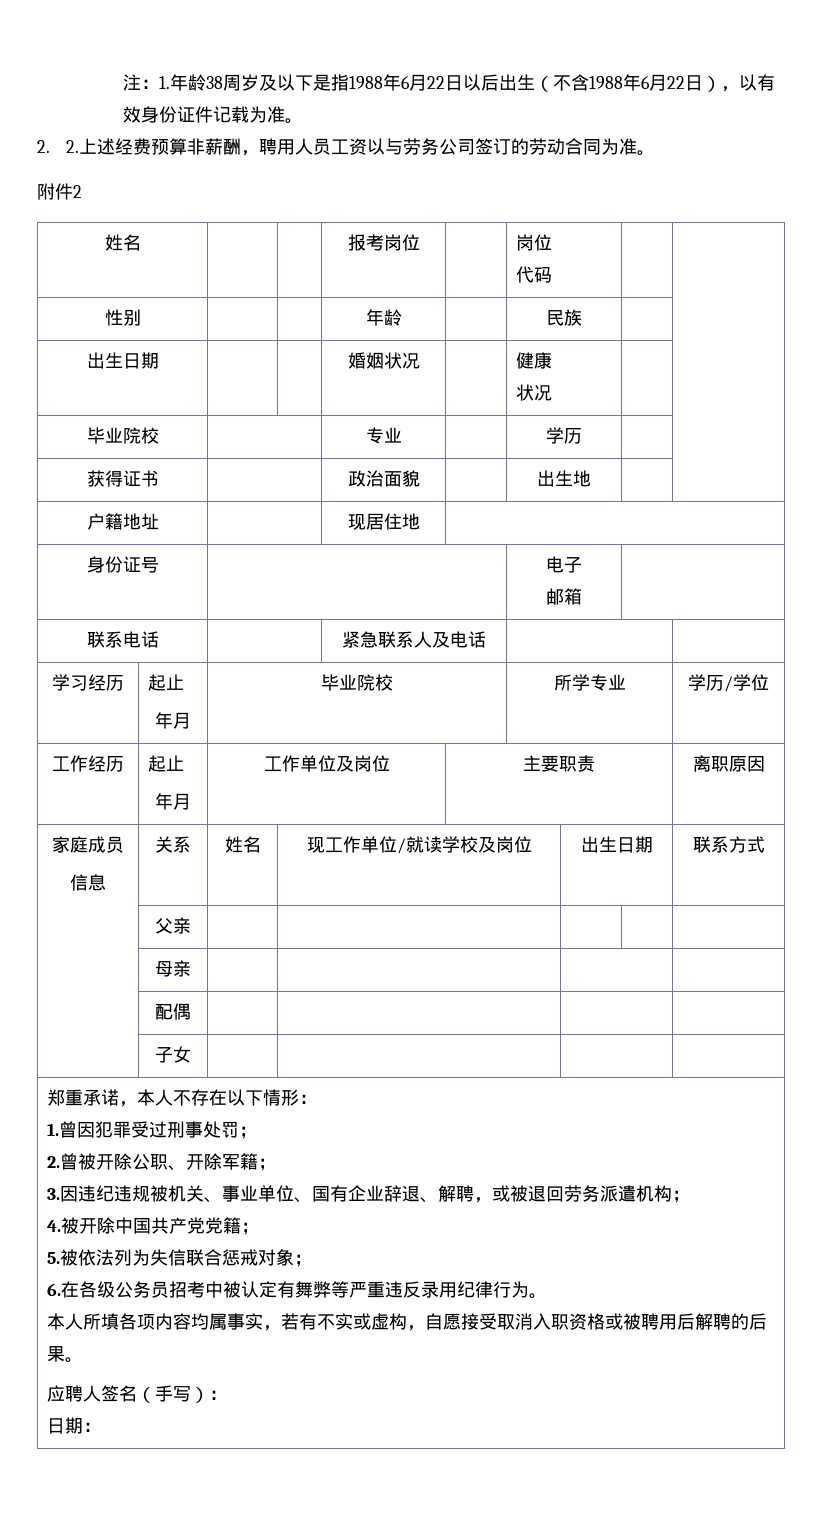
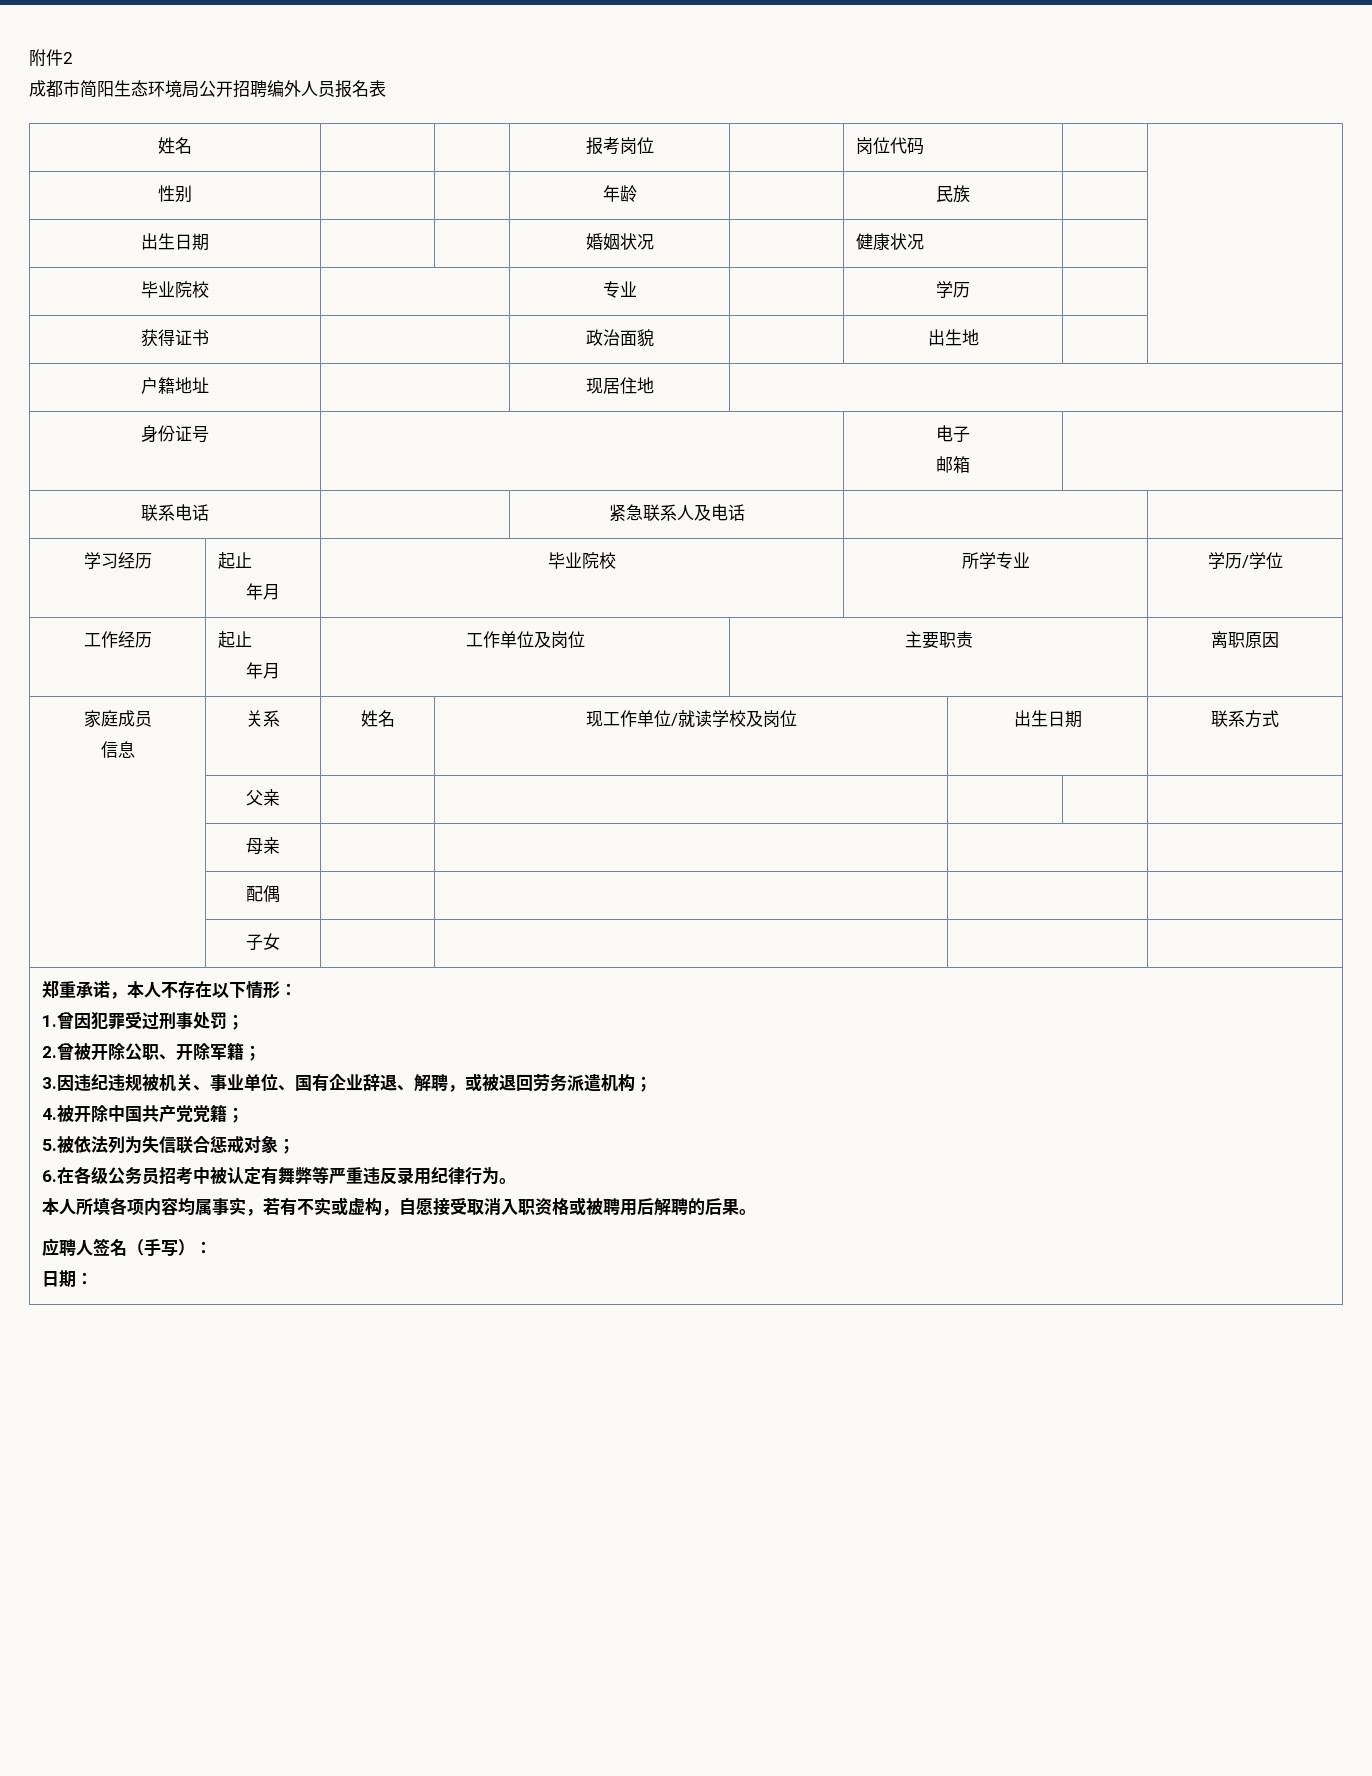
[123,74,776,92] [123,106,304,124] [37,138,655,156] [37,183,82,200] 注：1.年龄38周岁及以下是指1988年6月22日以后出生（不含1988年6月22日），以有效身份证件记载为准。 // 2. 2.上述经费预算非薪酬，聘用人员工资以与劳务公司签订的劳动合同为准。 // 附件2 -> [29,49,73,67] [29,80,386,98] 附件2 // 成都市简阳生态环境局公开招聘编外人员报名表
(552, 242) // -> (891, 145) none
(552, 360) // -> (891, 242) none

